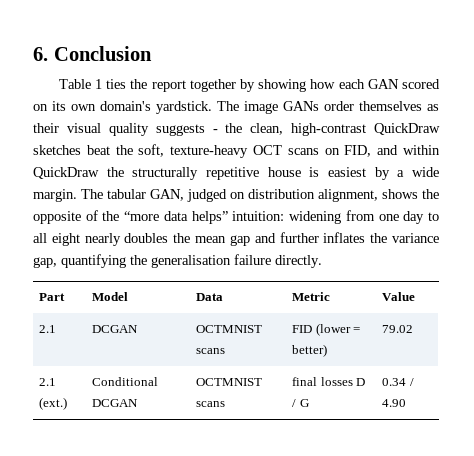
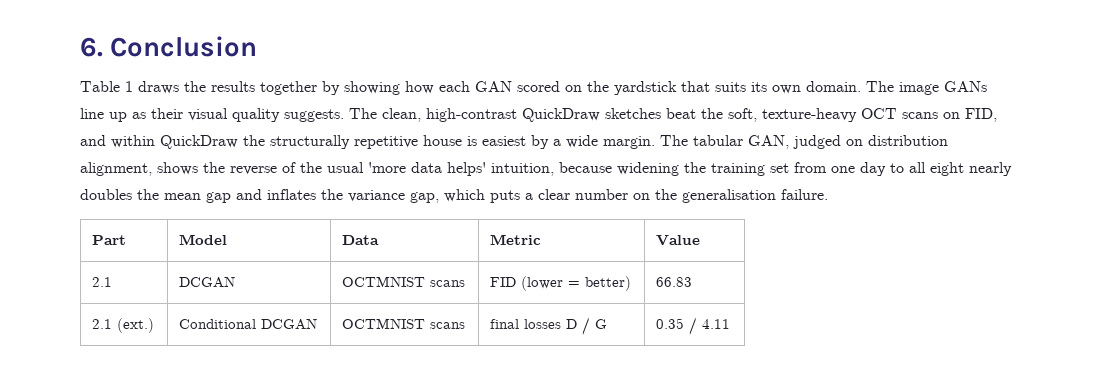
[106,79,186,92] ties the report -> [138,81,255,94] draws the results
[52,101,212,114] its own domain's yardstick. -> [587,81,861,95] the yardstick that suits its own domain.
[324,101,422,111] order themselves -> [80,108,127,122] line up
[155,123,243,136] suggests - the -> [284,108,377,122] suggests. The
[33,211,81,224] opposite -> [230,166,277,175] reverse
[124,211,342,224] “more data helps” intuition: widening -> [327,162,789,176] usual 'more data helps' intuition, because widening the training set
[279,232,319,243] further -> (262, 194) none
[61,254,322,268] quantifying the generalisation failure directly. -> [444,189,828,203] which puts a clear number on the generalisation failure.
[382,325,414,333] 79.02 -> [656,277,693,287] 66.83
[382,378,414,386] [382,399,407,407] 0.34 / 4.90 -> [656,317,731,335] 0.35 / 4.11

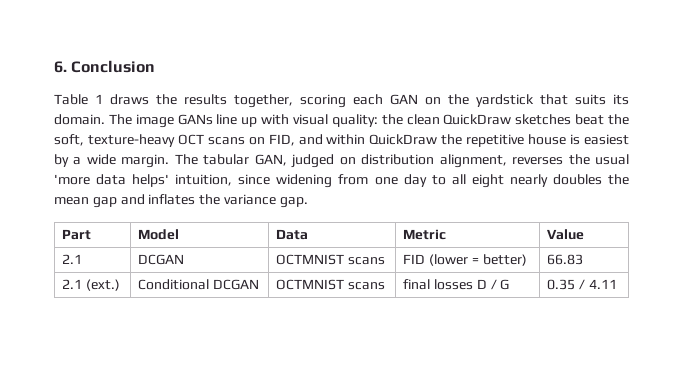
[260,81,434,95] together by showing how -> [233,94,346,108] together, scoring
[517,81,560,92] scored -> (418, 99) none
[772,85,801,94] own -> (629, 99) none
[132,108,517,122] as their visual quality suggests. The clean, high-contrast -> [261,114,440,127] with visual quality: the clean
[270,135,350,149] structurally -> (463, 139) none
[157,162,296,175] shows the reverse of -> [512,157,564,165] reverses
[559,162,789,176] because widening the training set -> [238,174,333,188] since widening
[410,189,828,203] gap, which puts a clear number on the generalisation failure. -> [279,197,308,208] gap.

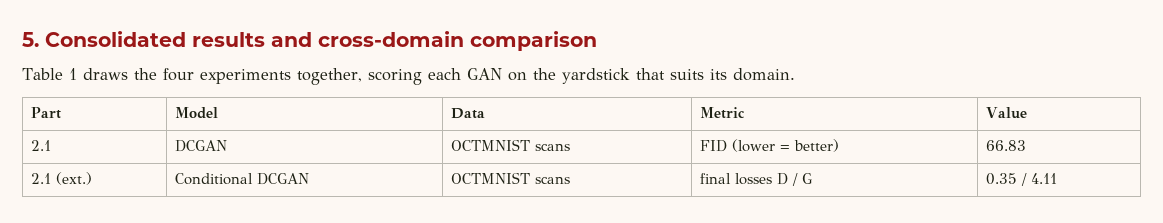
[54,60,156,73] 6. Conclusion -> [22,31,597,51] 5. Consolidated results and cross-domain comparison
[183,94,227,105] results -> [162,68,291,84] four experiments
[108,114,629,128] [54,134,629,147] [54,154,629,168] [54,174,629,188] [54,194,308,208] The image GANs line up with visual quality: the clean QuickDraw sketches beat the soft, texture-heavy OCT scans on FID, and within QuickDraw the repetitive house is easiest by a wide margin. The tabular GAN, judged on distribution alignment, reverses the usual 'more data helps' intuition, since widening from one day to all eight nearly doubles the mean gap and inflates the variance gap. -> (795, 74) none

